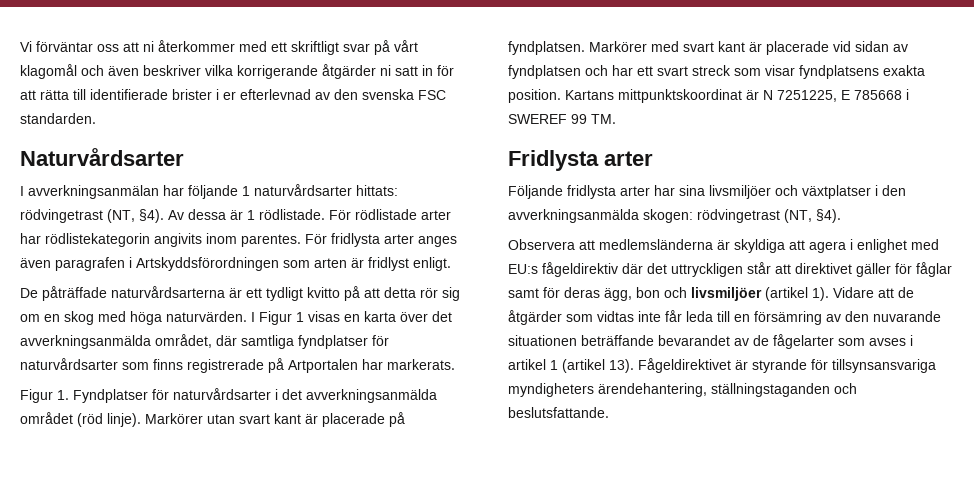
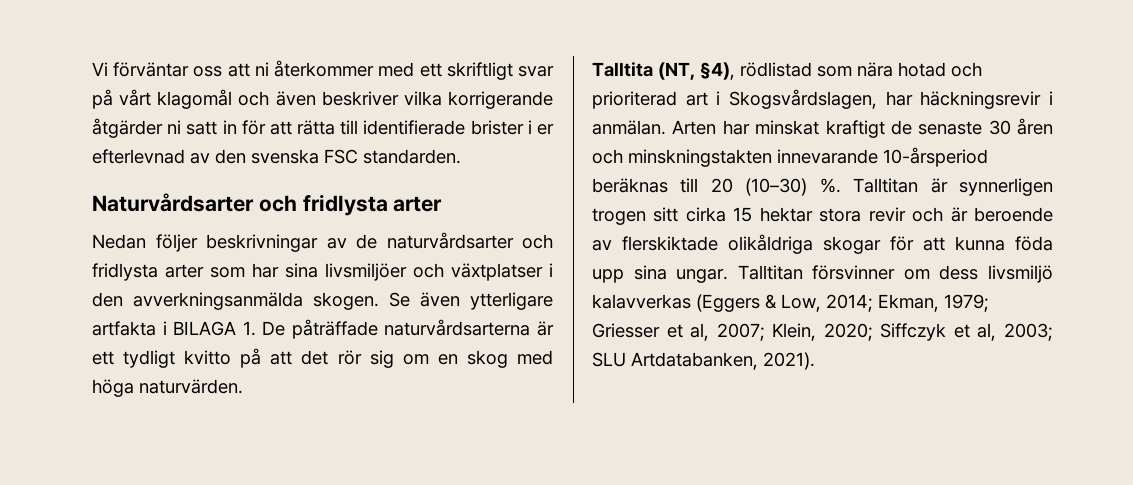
[20,184,398,199] [20,209,451,223] [20,233,457,247] [20,257,451,271] // I avverkningsanmälan har följande 1 naturvårdsarter hittats: rödvingetrast (NT, §4). Av dessa är 1 rödlistade. För rödlistade arter har rödlistekategorin angivits inom parentes. För fridlysta arter anges även paragrafen i Artskyddsförordningen som arten är fridlyst enligt. // -> [258,194,443,216] [92,232,553,252] [92,263,553,281] [92,292,553,310] [92,321,256,336] och fridlysta arter // Nedan följer beskrivningar av de naturvårdsarter och fridlysta arter som har sina livsmiljöer och växtplatser i den avverkningsanmälda skogen. Se även ytterligare artfakta i BILAGA 1.
[384,287,416,298] detta -> [301,350,329,365] det
[251,311,452,325] [20,334,389,349] [20,358,455,373] [20,388,437,403] [20,412,405,427] [508,41,908,55] [508,65,925,79] [508,89,909,103] [508,114,616,124] [508,150,653,171] [508,185,906,199] [508,209,841,223] [508,239,939,253] [508,262,952,277] [508,287,914,301] [508,310,941,325] [508,334,913,349] [508,358,936,373] [508,383,857,397] [508,407,609,418] I Figur 1 visas en karta över det avverkningsanmälda området, där samtliga fyndplatser för naturvårdsarter som finns registrerade på Artportalen har markerats. // Figur 1. Fyndplatser för naturvårdsarter i det avverkningsanmälda området (röd linje). Markörer utan svart kant är placerade på fyndplatsen. Markörer med svart kant är placerade vid sidan av fyndplatsen och har ett svart streck som visar fyndplatsens exakta position. Kartans mittpunktskoordinat är N 7251225, E 785668 i SWEREF 99 TM. // Fridlysta arter // Följande fridlysta arter har sina livsmiljöer och växtplatser i den avverkningsanmälda skogen: rödvingetrast (NT, §4). // Observera att medlemsländerna är skyldiga att agera i enlighet med EU:s fågeldirektiv där det uttryckligen står att direktivet gäller för fåglar samt för deras ägg, bon och livsmiljöer (artikel 1). Vidare att de åtgärder som vidtas inte får leda till en försämring av den nuvarande situationen beträffande bevarandet av de fågelarter som avses i artikel 1 (artikel 13). Fågeldirektivet är styrande för tillsynsansvariga myndigheters ärendehantering, ställningstaganden och beslutsfattande. -> [592,62,982,80] [592,89,1053,109] [592,118,1053,138] [592,147,988,167] [592,178,1053,196] [592,207,1053,225] [592,234,1053,254] [592,265,1053,283] [592,294,989,312] [592,323,1053,341] [592,352,815,370] // Talltita (NT, §4), rödlistad som nära hotad och prioriterad art i Skogsvårdslagen, har häckningsrevir i anmälan. Arten har minskat kraftigt de senaste 30 åren och minskningstakten innevarande 10-årsperiod beräknas till 20 (10–30) %. Talltitan är synnerligen trogen sitt cirka 15 hektar stora revir och är beroende av flerskiktade olikåldriga skogar för att kunna föda upp sina ungar. Talltitan försvinner om dess livsmiljö kalavverkas (Eggers & Low, 2014; Ekman, 1979; Griesser et al, 2007; Klein, 2020; Siffczyk et al, 2003; SLU Artdatabanken, 2021).

